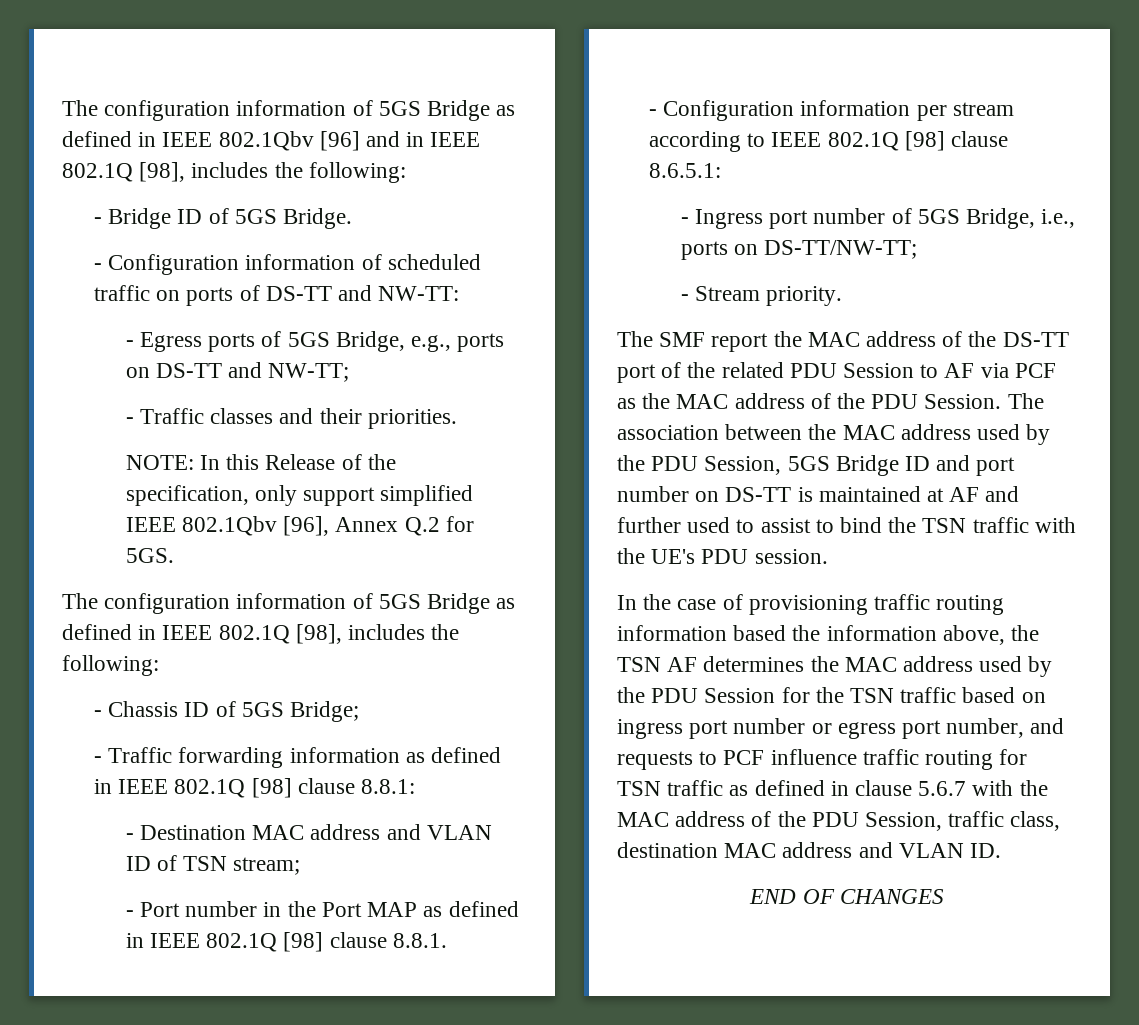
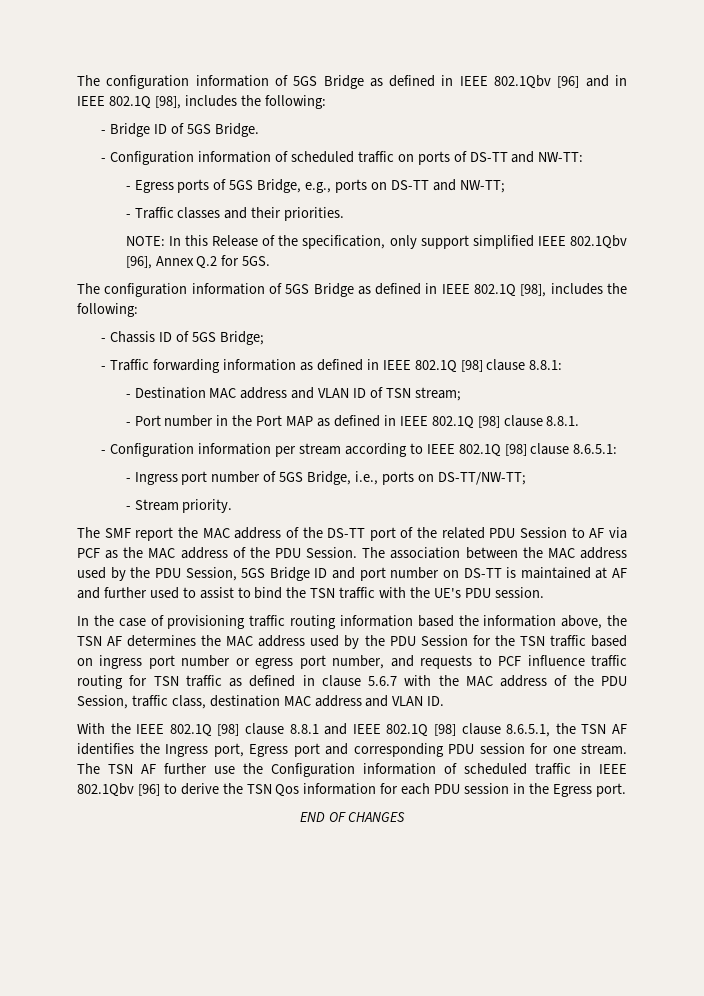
(1002, 850) none -> [77,723,628,737] [77,743,627,757] [77,763,627,777] [77,783,626,797] // With the IEEE 802.1Q [98] clause 8.8.1 and IEEE 802.1Q [98] clause 8.6.5.1, the TSN AF identifies the Ingress port, Egress port and corresponding PDU session for one stream. The TSN AF further use the Configuration information of scheduled traffic in IEEE 802.1Qbv [96] to derive the TSN Qos information for each PDU session in the Egress port.

